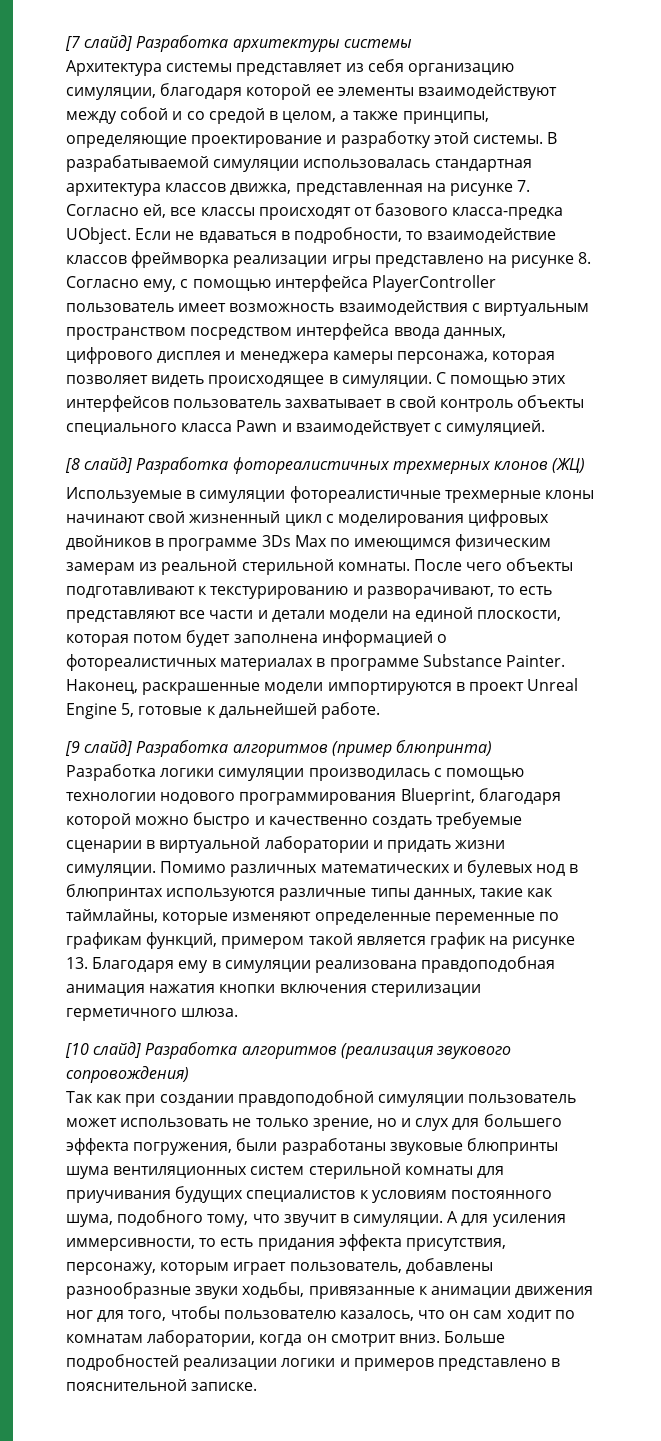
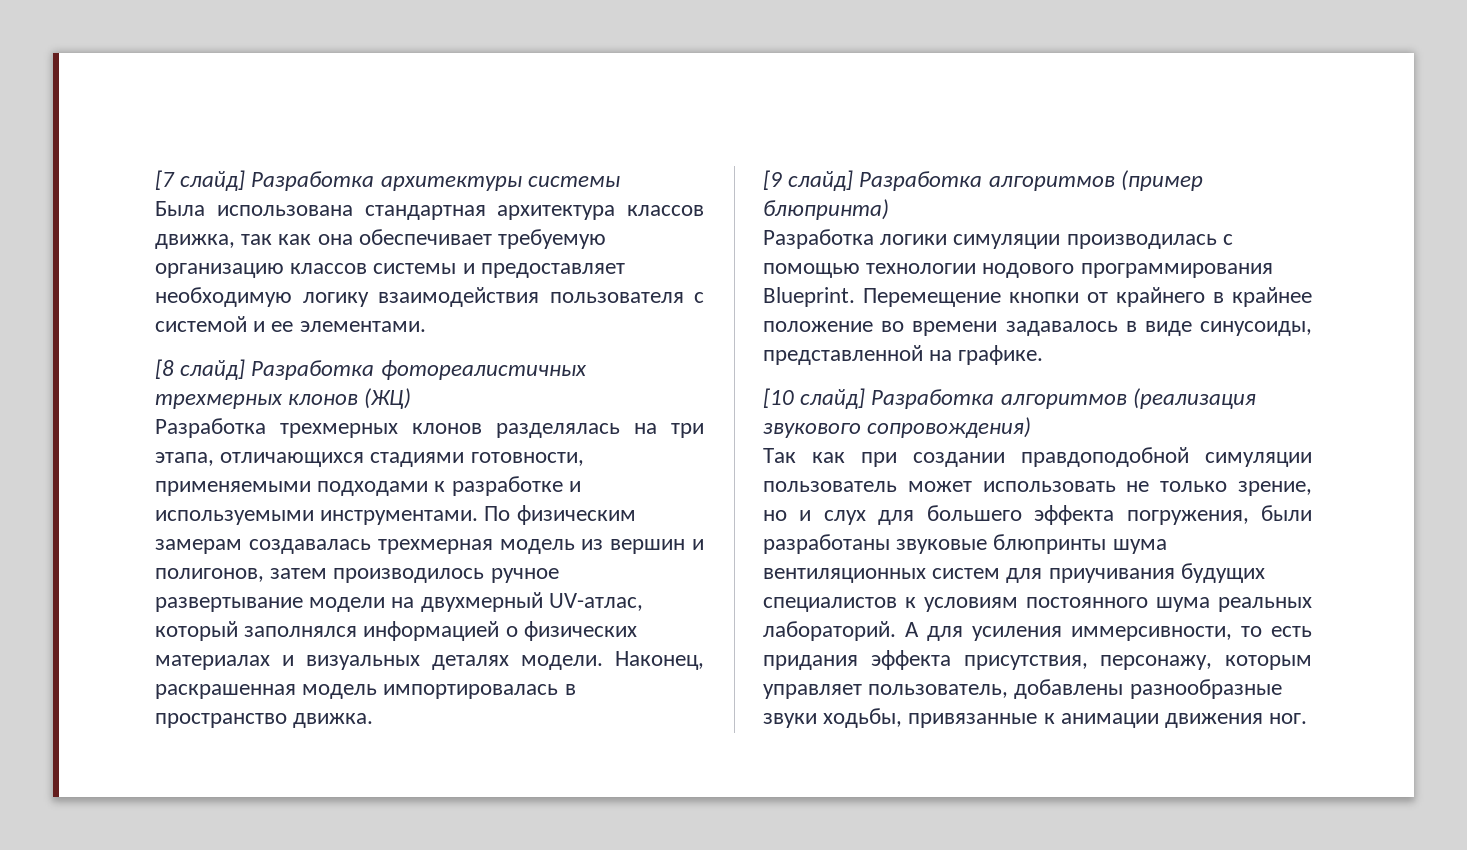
[66,59,514,76] [66,83,557,100] [66,107,489,124] [66,131,558,148] [66,155,532,172] [66,180,531,196] [66,203,564,220] [66,227,557,244] [66,251,592,268] [66,275,496,292] [66,300,589,316] [66,323,506,340] [66,347,556,364] [66,372,567,388] [66,395,585,412] [66,420,546,436] Архитектура системы представляет из себя организацию симуляции, благодаря которой ее элементы взаимодействуют между собой и со средой в целом, а также принципы, определяющие проектирование и разработку этой системы. В разрабатываемой симуляции использовалась стандартная архитектура классов движка, представленная на рисунке 7. Согласно ей, все классы происходят от базового класса-предка UObject. Если не вдаваться в подробности, то взаимодействие классов фреймворка реализации игры представлено на рисунке 8. Согласно ему, с помощью интерфейса PlayerController пользователь имеет возможность взаимодействия с виртуальным пространством посредством интерфейса ввода данных, цифрового дисплея и менеджера камеры персонажа, которая позволяет видеть происходящее в симуляции. С помощью этих интерфейсов пользователь захватывает в свой контроль объекты специального класса Pawn и взаимодействует с симуляцией. -> [155,201,704,220] [155,229,607,249] [155,263,625,278] [155,287,704,307] [155,316,426,332] Была использована стандартная архитектура классов движка, так как она обеспечивает требуемую организацию классов системы и предоставляет необходимую логику взаимодействия пользователя с системой и ее элементами.
[66,486,594,503] [66,510,550,527] [66,534,552,551] [66,558,574,575] [66,586,553,599] [66,607,562,623] [66,630,447,647] [66,654,565,671] [66,678,579,695] [66,702,380,719] Используемые в симуляции фотореалистичные трехмерные клоны начинают свой жизненный цикл с моделирования цифровых двойников в программе 3Ds Max по имеющимся физическим замерам из реальной стерильной комнаты. После чего объекты подготавливают к текстурированию и разворачивают, то есть представляют все части и детали модели на единой плоскости, которая потом будет заполнена информацией о фотореалистичных материалах в программе Substance Painter. Наконец, раскрашенные модели импортируются в проект Unreal Engine 5, готовые к дальнейшей работе. -> [155,418,704,438] [155,452,584,467] [155,476,581,496] [155,505,636,525] [155,539,704,554] [155,568,559,583] [155,592,643,612] [155,621,637,641] [155,651,704,670] [155,684,576,699] [155,713,374,728] Разработка трехмерных клонов разделялась на три этапа, отличающихся стадиями готовности, применяемыми подходами к разработке и используемыми инструментами. По физическим замерам создавалась трехмерная модель из вершин и полигонов, затем производилось ручное развертывание модели на двухмерный UV-атлас, который заполнялся информацией о физических материалах и визуальных деталях модели. Наконец, раскрашенная модель импортировалась в пространство движка.
[400,788,561,805] [66,812,523,829] [66,836,506,853] [66,860,579,877] [66,884,554,901] [66,909,559,925] [66,932,576,949] [66,956,556,973] [66,984,481,997] [66,1008,239,1021] Blueprint, благодаря которой можно быстро и качественно создать требуемые сценарии в виртуальной лаборатории и придать жизни симуляции. Помимо различных математических и булевых нод в блюпринтах используются различные типы данных, такие как таймлайны, которые изменяют определенные переменные по графикам функций, примером такой является график на рисунке 13. Благодаря ему в симуляции реализована правдоподобная анимация нажатия кнопки включения стерилизации герметичного шлюза. -> [763,287,1312,307] [763,321,1312,336] [763,345,1044,365] Blueprint. Перемещение кнопки от крайнего в крайнее положение во времени задавалось в виде синусоиды, представленной на графике.
[308,1163,473,1179] стерильной комнаты -> (1001, 573) none
[66,1210,444,1227] шума, подобного тому, что звучит в симуляции. -> [1156,597,1312,612] [763,621,896,641] шума реальных лабораторий.
[233,1262,287,1275] играет -> [763,684,862,699] управляет
[66,1306,575,1322] [66,1330,506,1347] [66,1354,561,1371] [66,1379,258,1391] ног для того, чтобы пользователю казалось, что он сам ходит по комнатам лаборатории, когда он смотрит вниз. Больше подробностей реализации логики и примеров представлено в пояснительной записке. -> [1269,713,1308,724] ног.

